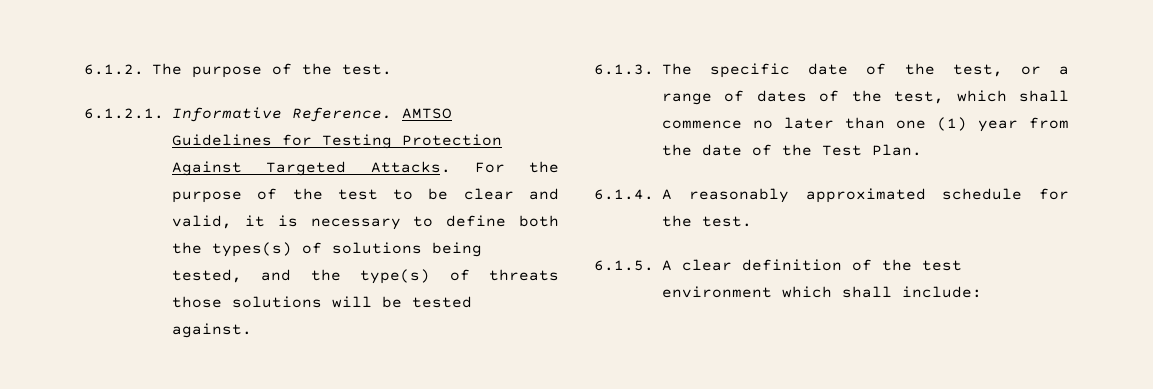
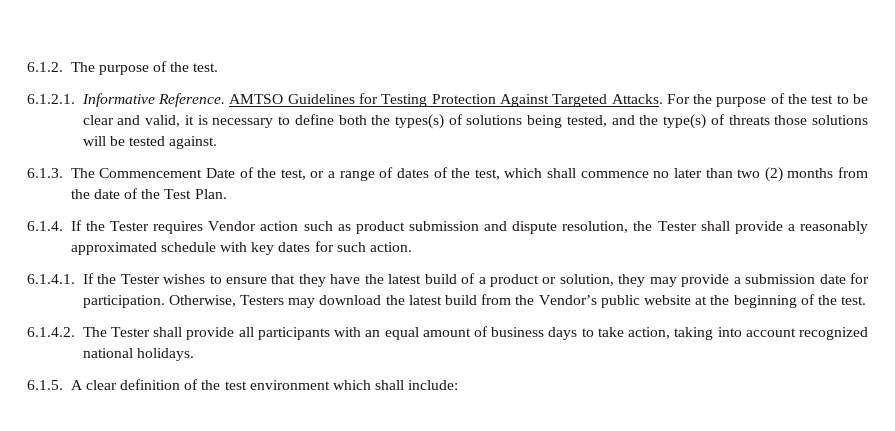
[710,63,849,78] specific date -> [99,168,235,178] Commencement Date
[896,117,1018,132] one (1) year -> [737,167,834,182] two (2) months
[662,188,1069,203] [662,215,752,227] A reasonably approximated schedule for the test. -> [70,220,868,234] [70,241,413,255] [27,273,869,287] [82,294,867,308] [27,326,869,340] [82,348,194,361] If the Tester requires Vendor action such as product submission and dispute resolution, the Tester shall provide a reasonably approximated schedule with key dates for such action. // 6.1.4.1. If the Tester wishes to ensure that they have the latest build of a product or solution, they may provide a submission date for participation. Otherwise, Testers may download the latest build from the Vendor’s public website at the beginning of the test. // 6.1.4.2. The Tester shall provide all participants with an equal amount of business days to take action, taking into account recognized national holidays.

